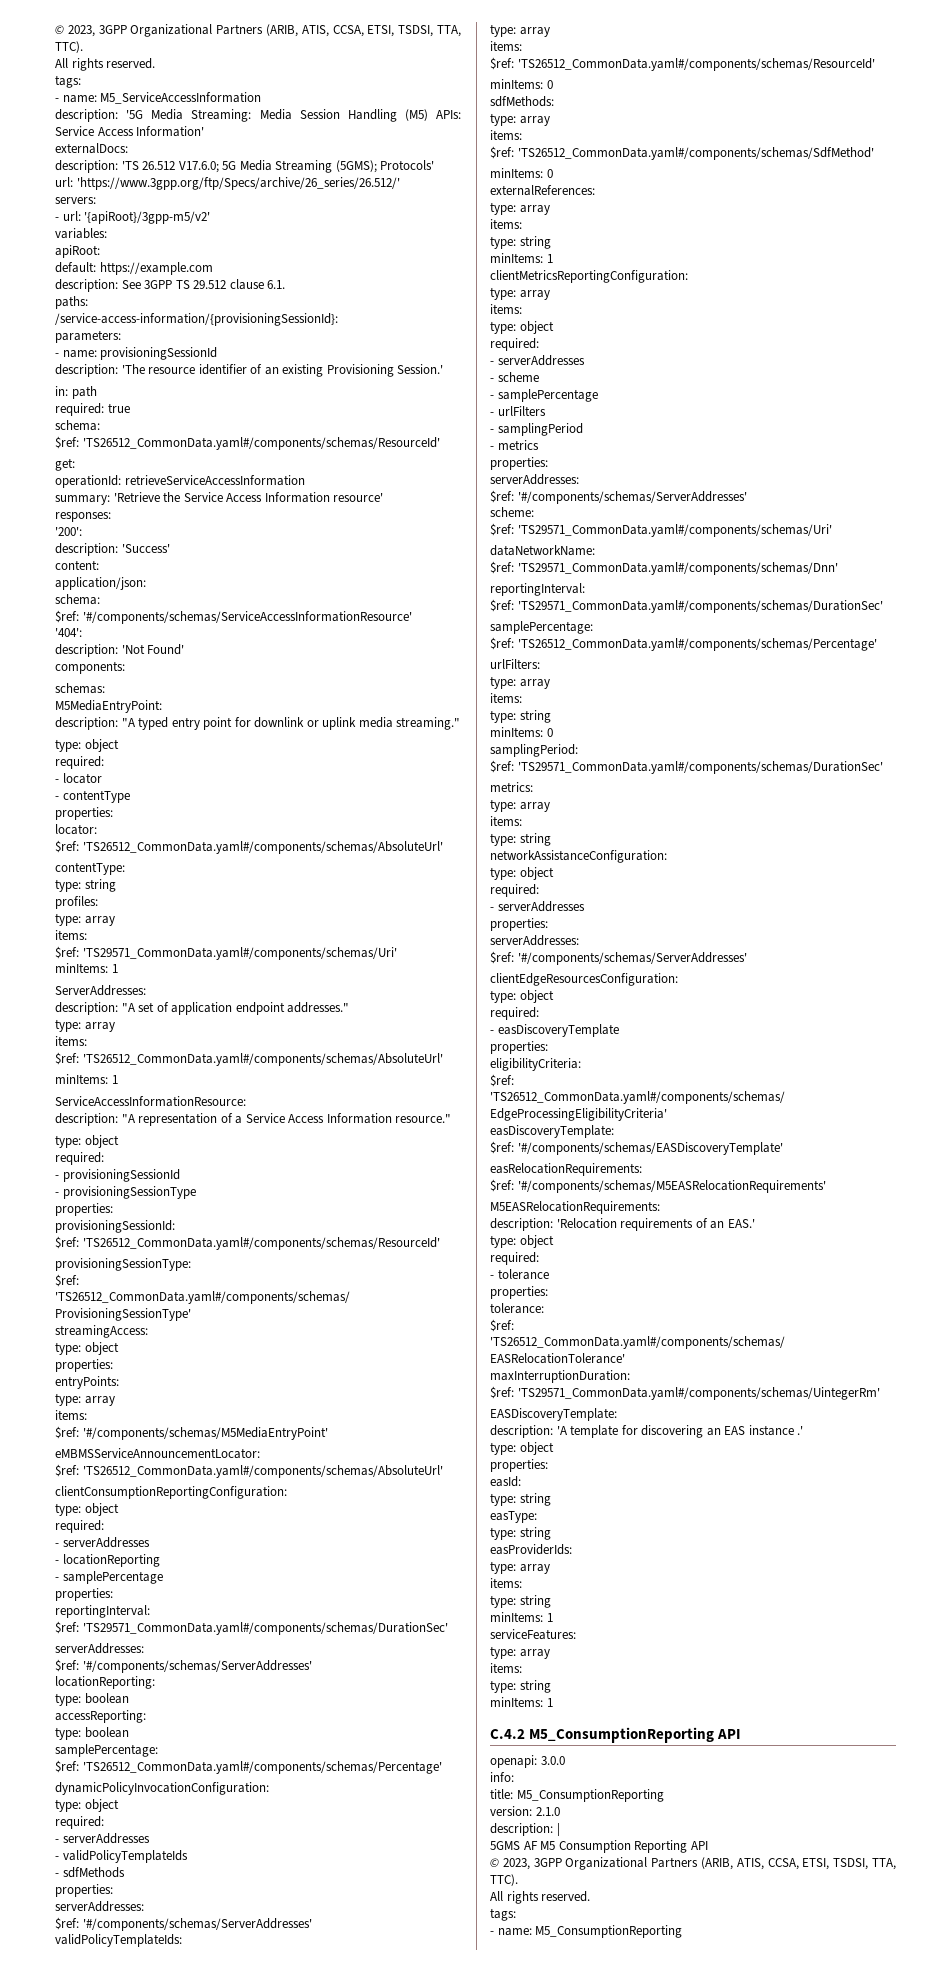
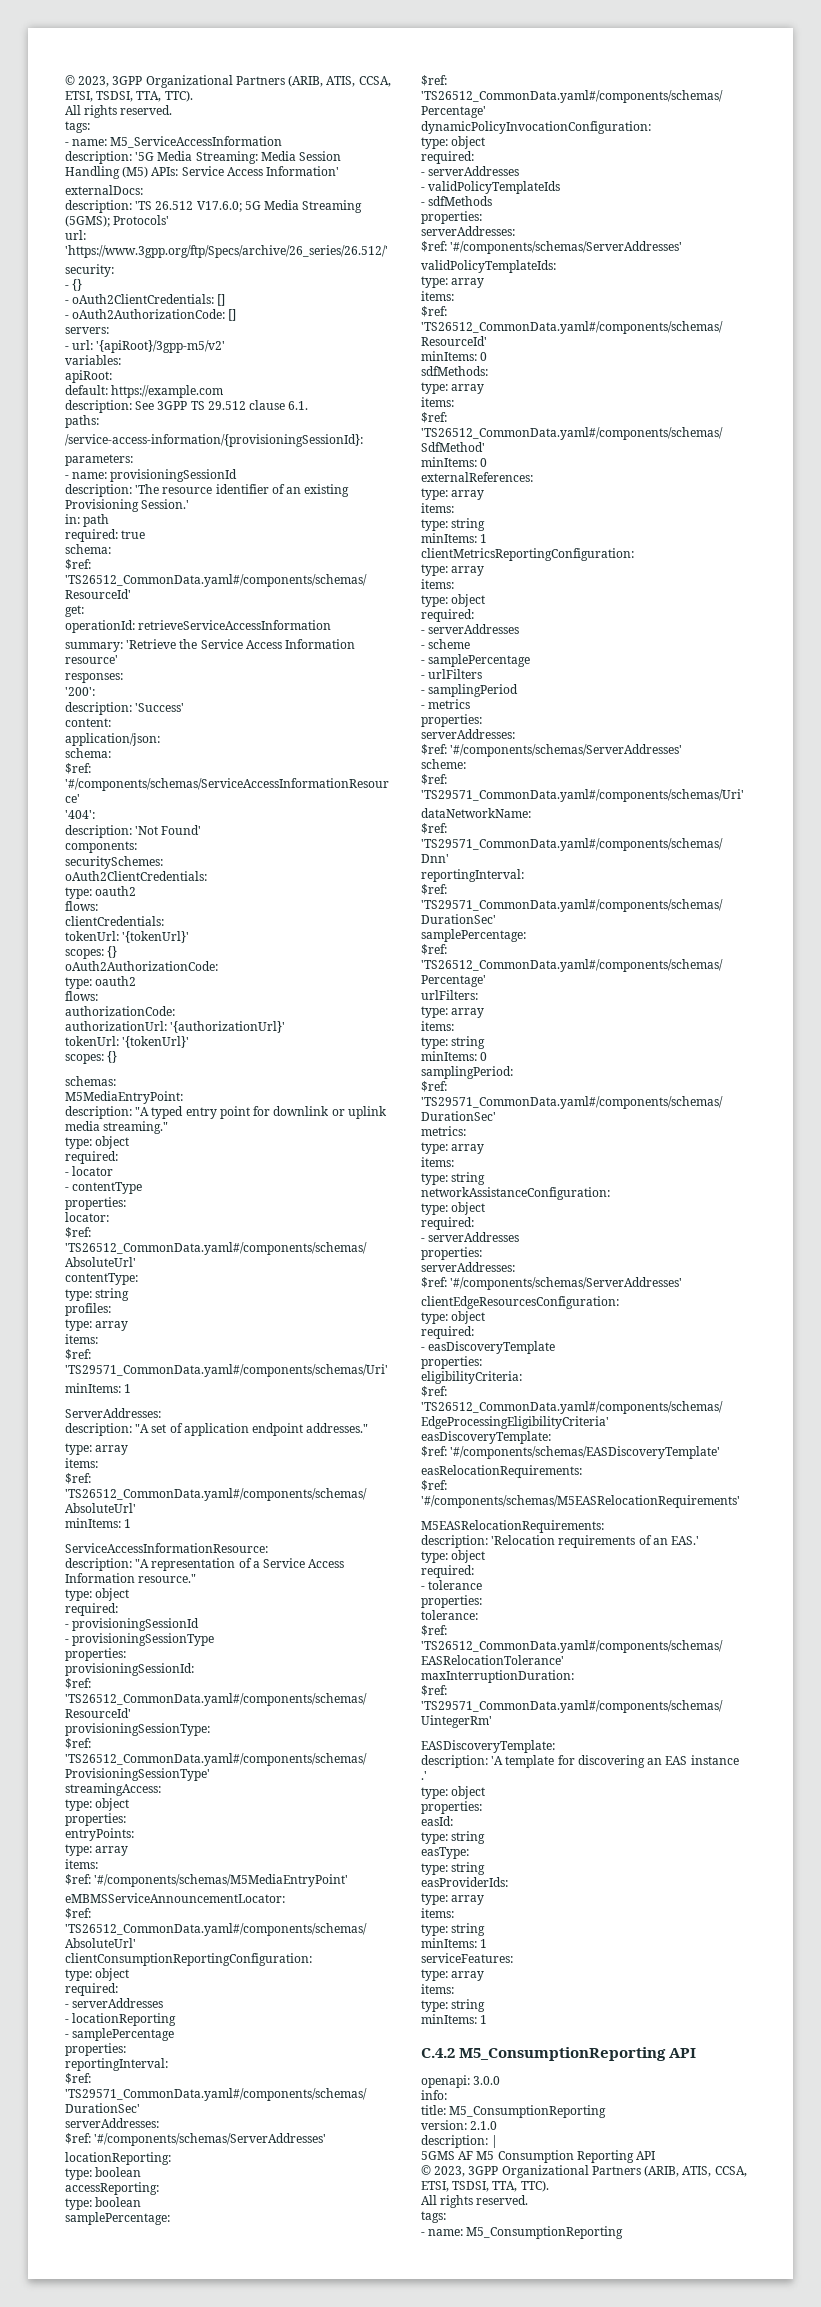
(400, 183) none -> [65,264,114,277] [65,279,83,291] [65,294,226,306] [65,309,237,321] // security: // - {} // - oAuth2ClientCredentials: [] // - oAuth2AuthorizationCode: []
(125, 667) none -> [65,856,163,869] [65,871,207,881] [65,886,137,899] [65,901,98,911] [65,916,164,926] [65,931,190,943] [65,946,118,959] [65,961,218,971] [65,976,137,989] [65,991,98,1001] [65,1006,175,1016] [65,1021,286,1033] [65,1036,190,1048] [65,1051,118,1064] // securitySchemes: // oAuth2ClientCredentials: // type: oauth2 // flows: // clientCredentials: // tokenUrl: '{tokenUrl}' // scopes: {} // oAuth2AuthorizationCode: // type: oauth2 // flows: // authorizationCode: // authorizationUrl: '{authorizationUrl}' // tokenUrl: '{tokenUrl}' // scopes: {}

